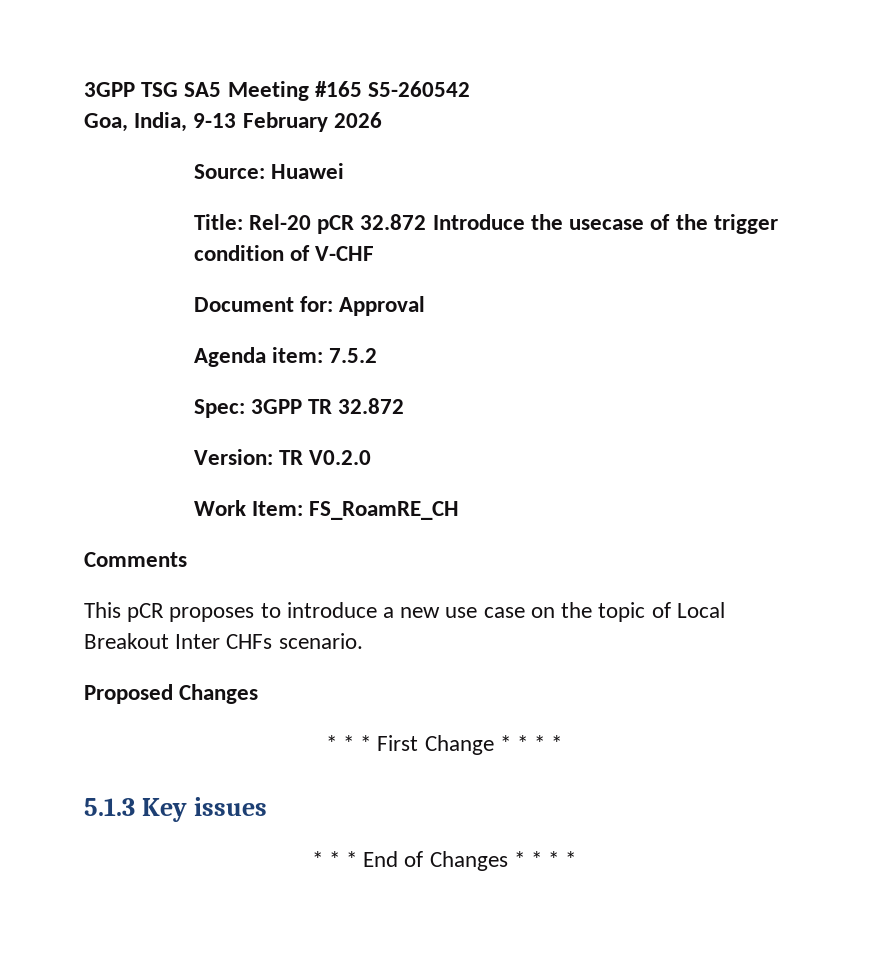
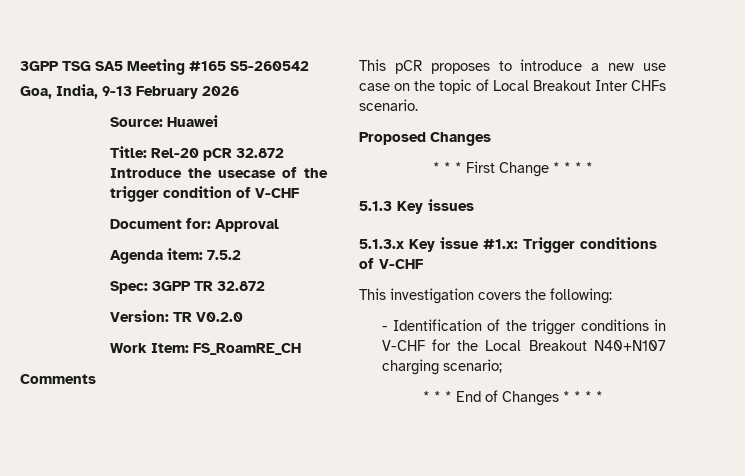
(267, 806) none -> [359,237,657,253] [359,258,423,269] [359,288,612,304] [381,319,666,335] [381,339,666,351] [381,359,502,375] // 5.1.3.x Key issue #1.x: Trigger conditions of V-CHF // This investigation covers the following: // - Identification of the trigger conditions in V-CHF for the Local Breakout N40+N107 charging scenario;

